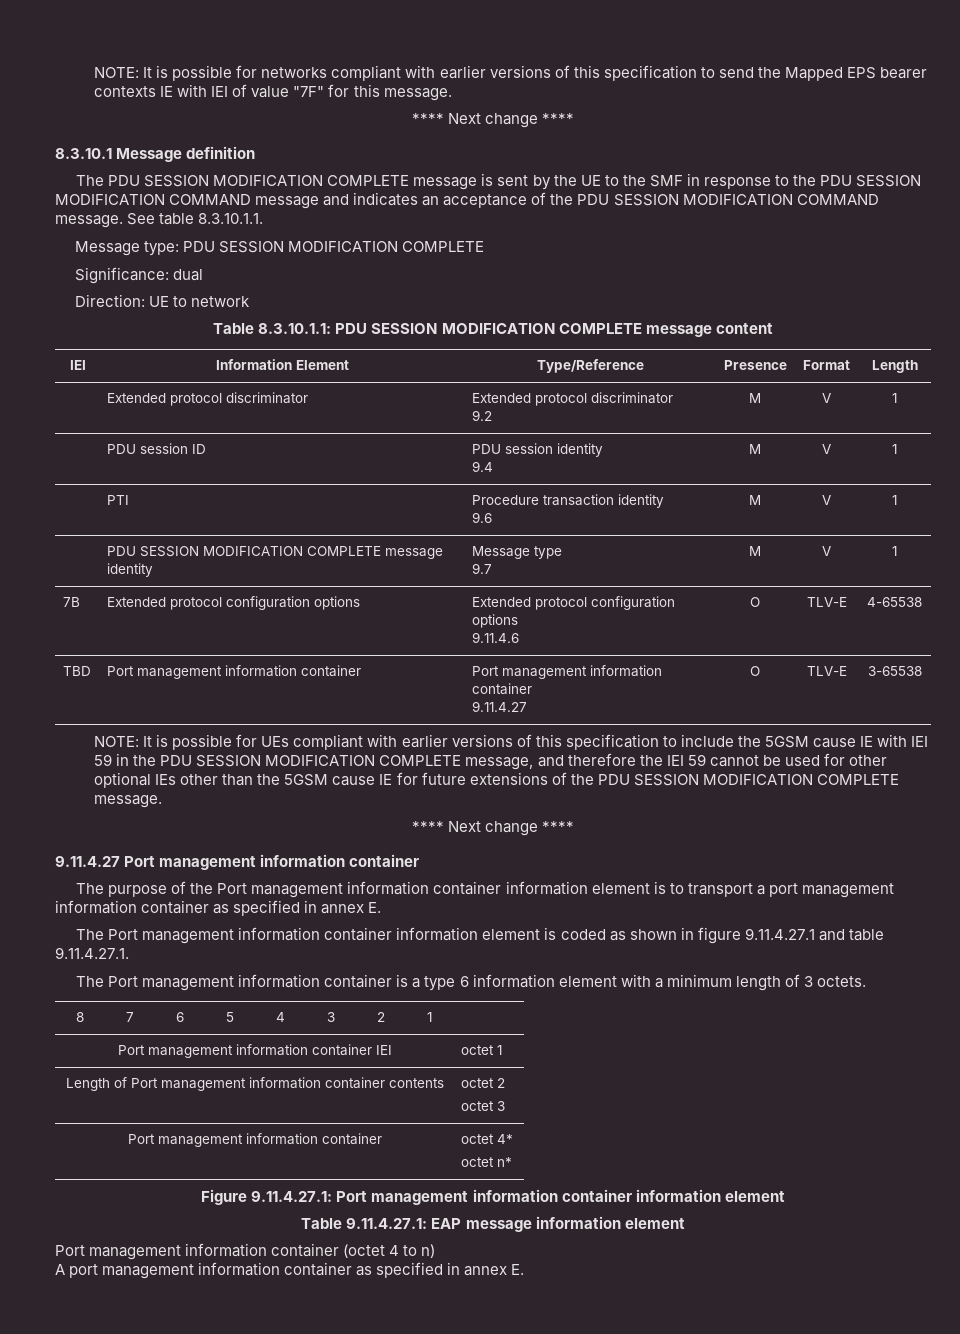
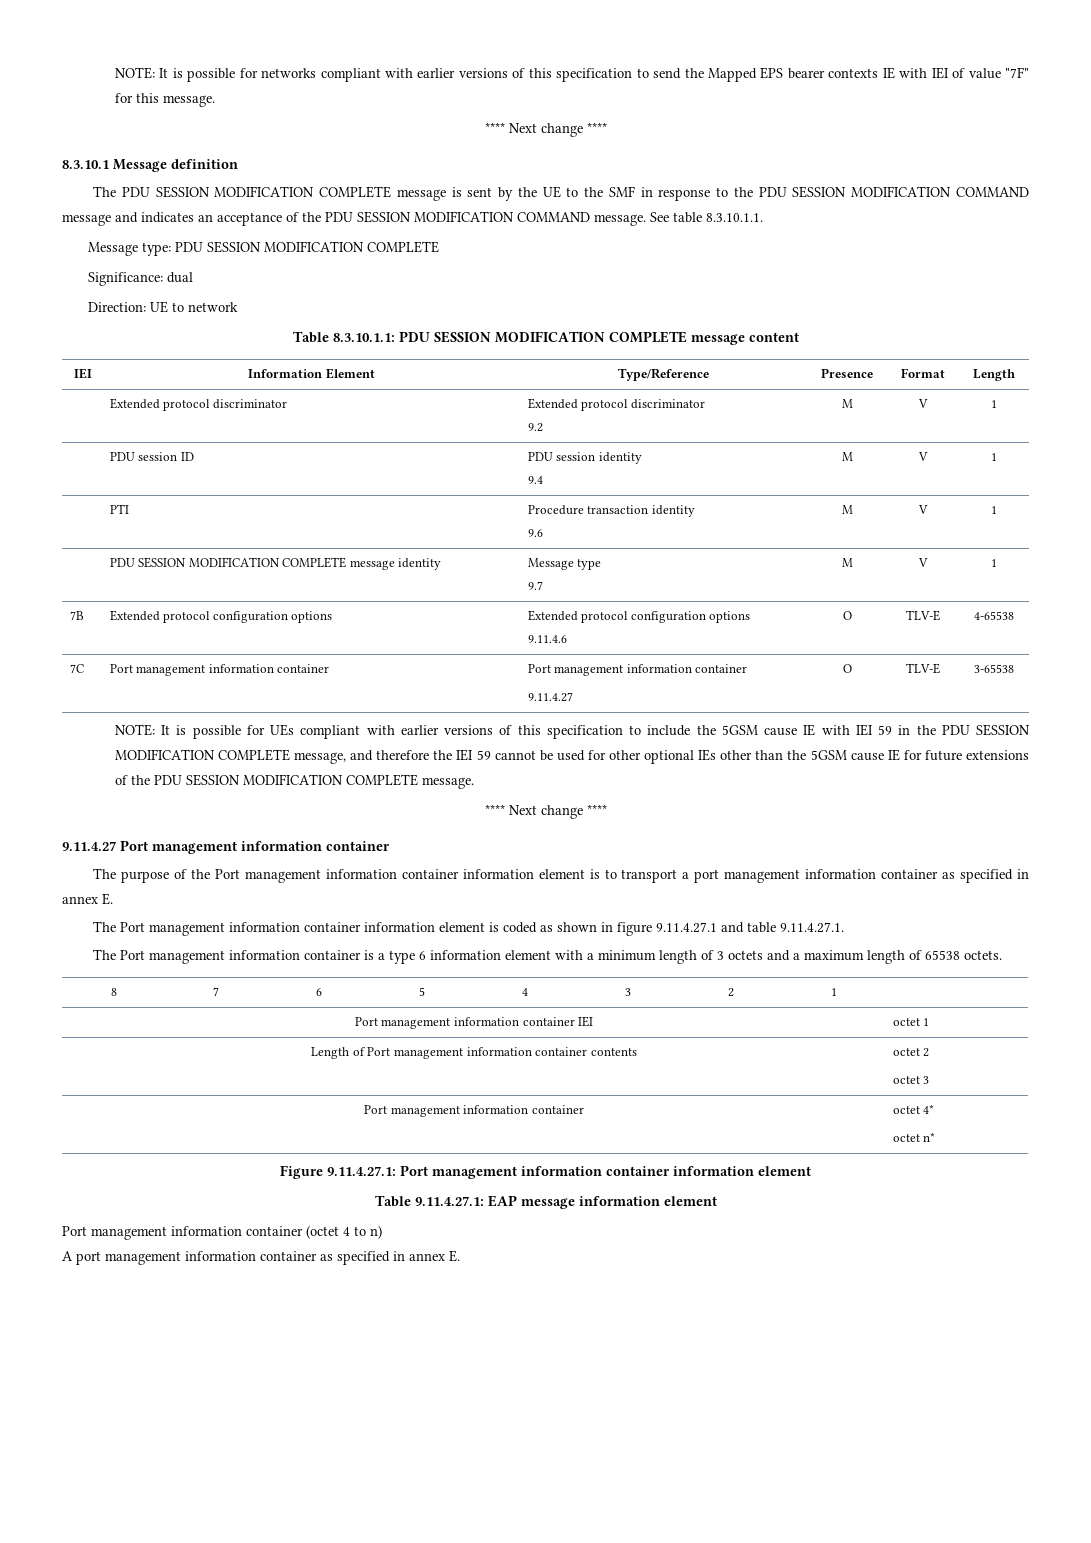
[62,666,91,676] TBD -> [69,664,84,673] 7C
(813, 981) none -> [728,950,961,964] octets and a maximum length of 65538

